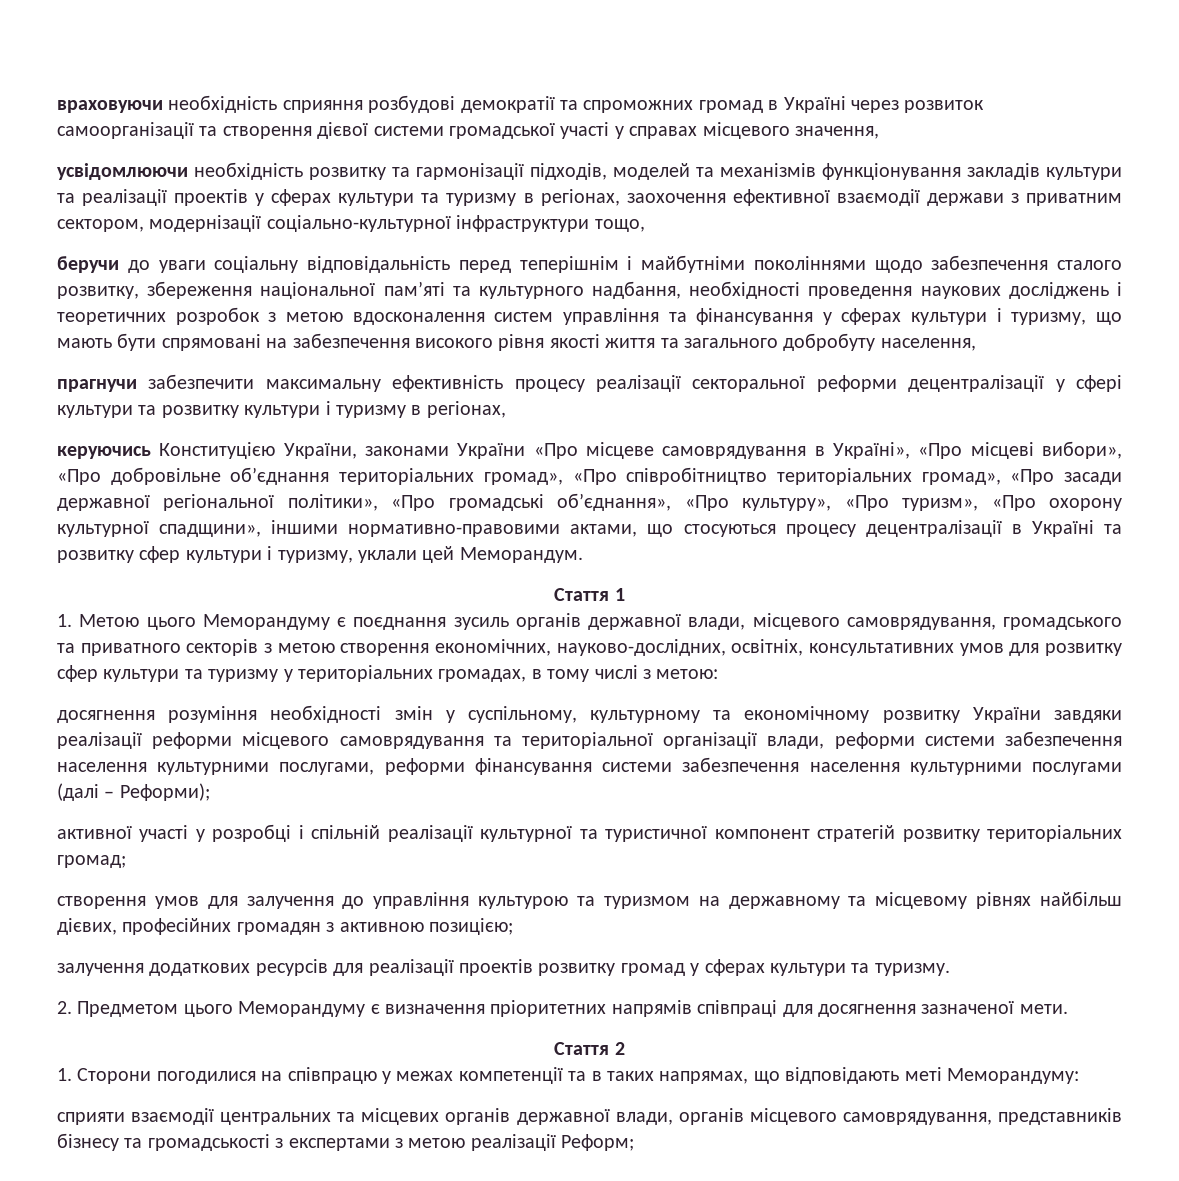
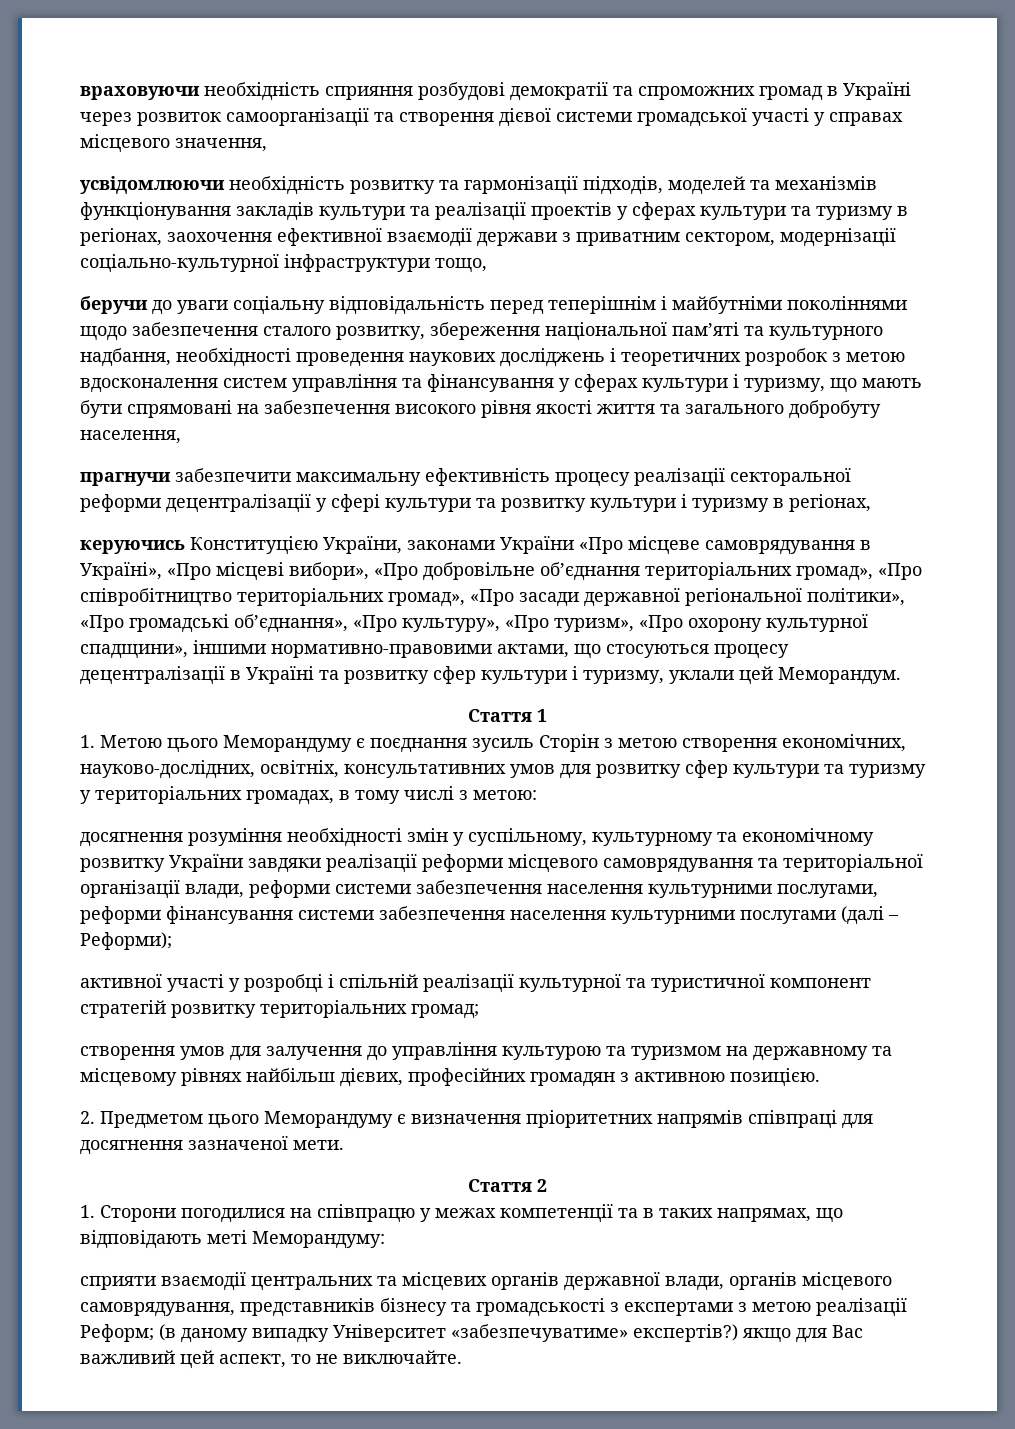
[515,613,1122,630] [57,639,259,656] органів державної влади, місцевого самоврядування, громадського та приватного секторів -> [539,734,599,752] Сторін
[428,918,513,935] [57,959,950,976] позицією; // залучення додаткових ресурсів для реалізації проектів розвитку громад у сферах культури та туризму. -> [730,1068,820,1087] позицією.
(635, 1142) none -> [159,1324,863,1343] [80,1350,462,1369] (в даному випадку Університет «забезпечуватиме» експертів?) якщо для Вас важливий цей аспект, то не виключайте.

